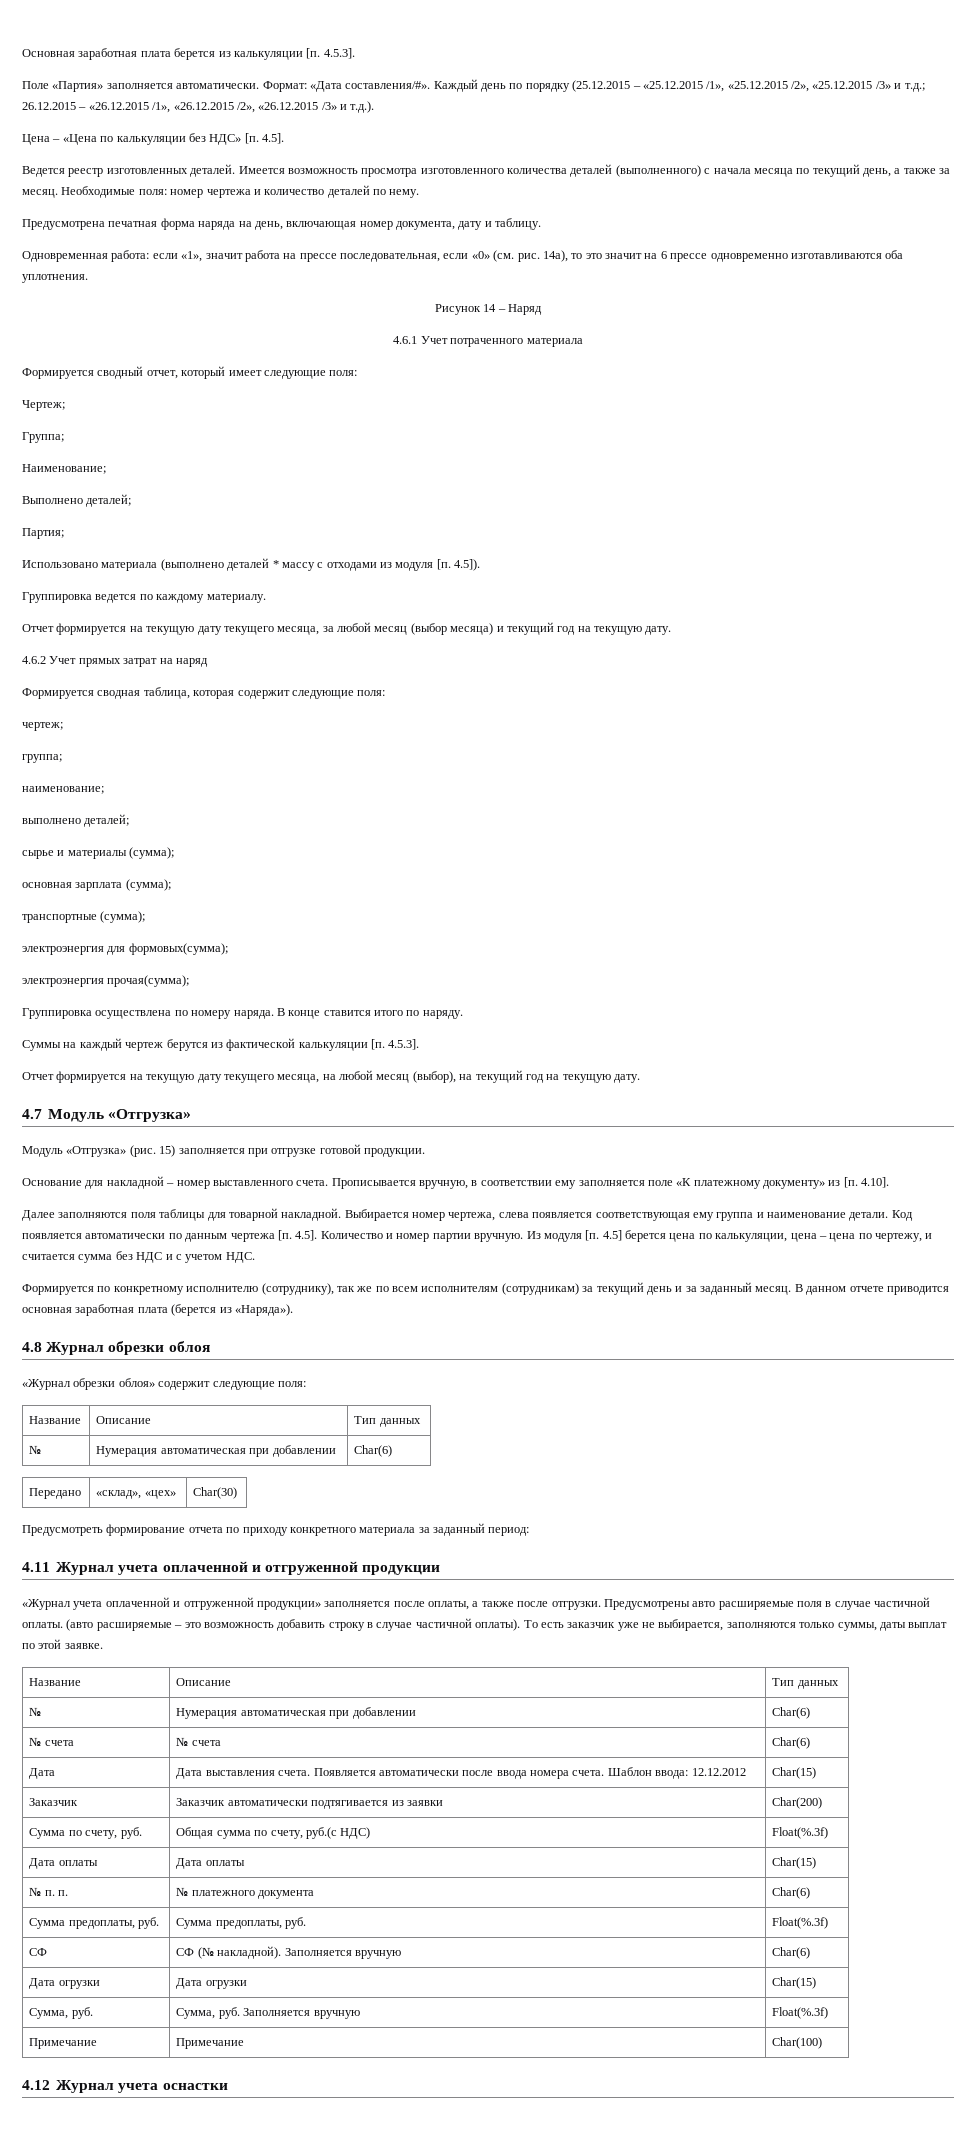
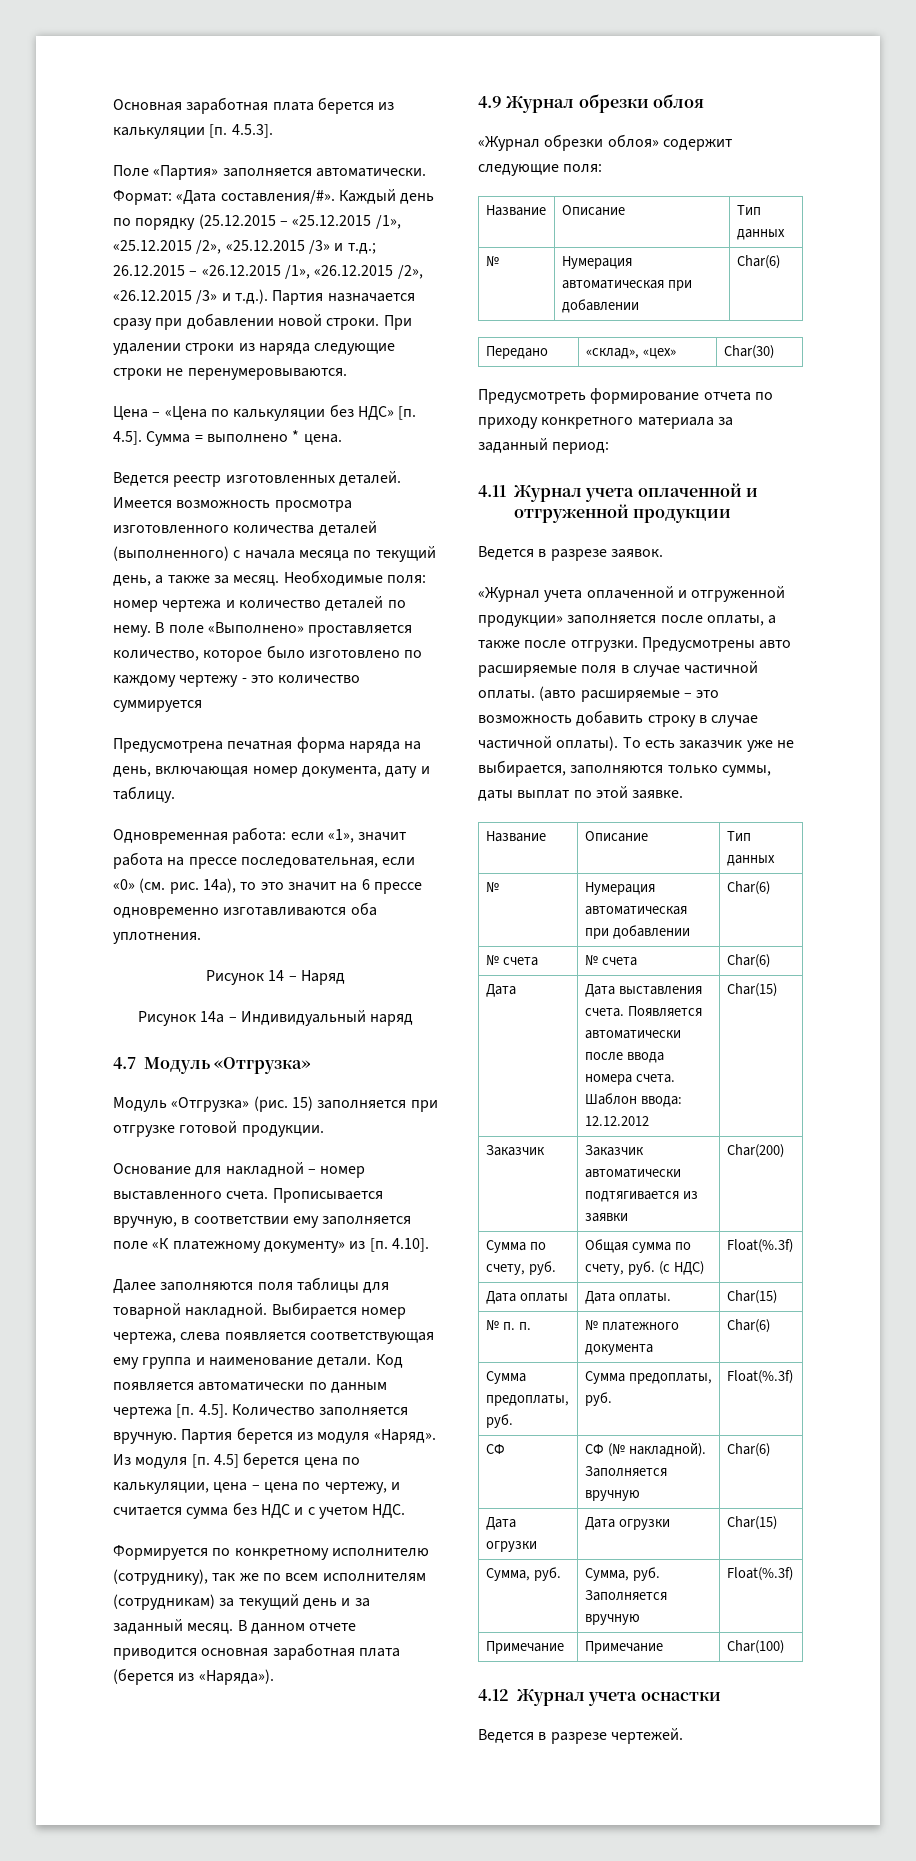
(375, 107) none -> [272,290,415,305] [113,313,412,330] [113,343,396,355] [113,368,347,380] Партия назначается сразу при добавлении новой строки. При удалении строки из наряда следующие строки не перенумеровываются.
(284, 138) none -> [146,430,342,446] Сумма = выполнено * цена.
(420, 193) none -> [155,622,413,637] [113,645,423,662] [113,675,361,687] [113,700,202,712] В поле «Выполнено» проставляется количество, которое было изготовлено по каждому чертежу - это количество суммируется
[393,336,583,347] [22,366,358,379] [22,400,65,411] [22,432,64,443] [22,464,106,474] [22,494,132,507] [22,528,64,539] [22,558,481,571] [22,592,266,603] [22,622,672,635] [22,656,208,667] [22,687,386,699] [22,722,63,731] [22,754,62,763] [22,786,104,794] [22,814,130,827] [22,847,175,859] [22,879,171,891] [22,911,146,923] [22,943,228,955] [22,975,190,987] [22,1008,463,1019] [22,1038,420,1051] [22,1070,640,1083] 4.6.1 Учет потраченного материала // Формируется сводный отчет, который имеет следующие поля: // Чертеж; // Группа; // Наименование; // Выполнено деталей; // Партия; // Использовано материала (выполнено деталей * массу с отходами из модуля [п. 4.5]). // Группировка ведется по каждому материалу. // Отчет формируется на текущую дату текущего месяца, за любой месяц (выбор месяца) и текущий год на текущую дату. // 4.6.2 Учет прямых затрат на наряд // Формируется сводная таблица, которая содержит следующие поля: // чертеж; // группа; // наименование; // выполнено деталей; // сырье и материалы (сумма); // основная зарплата (сумма); // транспортные (сумма); // электроэнергия для формовых(сумма); // электроэнергия прочая(сумма); // Группировка осуществлена по номеру наряда. В конце ставится итого по наряду. // Суммы на каждый чертеж берутся из фактической калькуляции [п. 4.5.3]. // Отчет формируется на текущую дату текущего месяца, на любой месяц (выбор), на текущий год на текущую дату. -> [137,1010,414,1026] Рисунок 14а – Индивидуальный наряд
[386,1233,524,1242] и номер партии вручную. -> [319,1407,409,1416] [113,1427,436,1444] заполняется вручную. Партия берется из модуля «Наряд».
[22,1342,42,1352] 4.8 -> [478,96,502,108] 4.9
(441, 1570) none -> [478,546,663,561] // Ведется в разрезе заявок.
[305,1827,337,1839] руб.(с -> [627,1261,670,1275] руб. (с
[205,1860,245,1866] оплаты -> [618,1293,671,1302] оплаты.
(228, 2086) none -> [478,1728,683,1744] // Ведется в разрезе чертежей.

